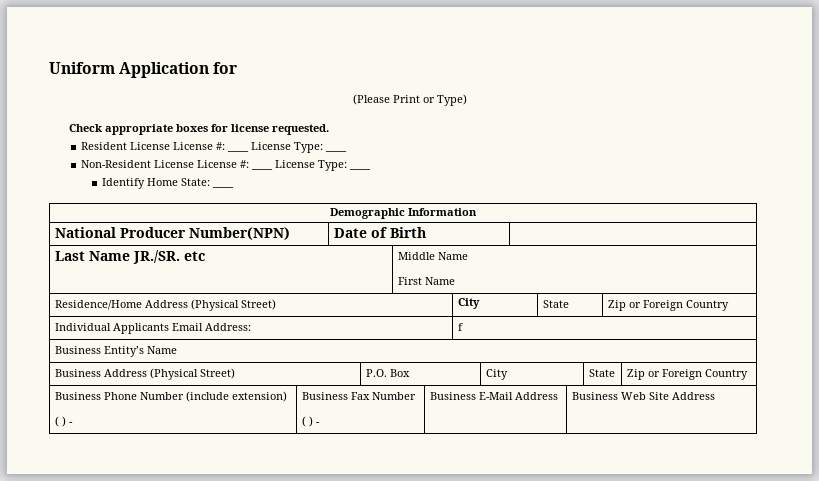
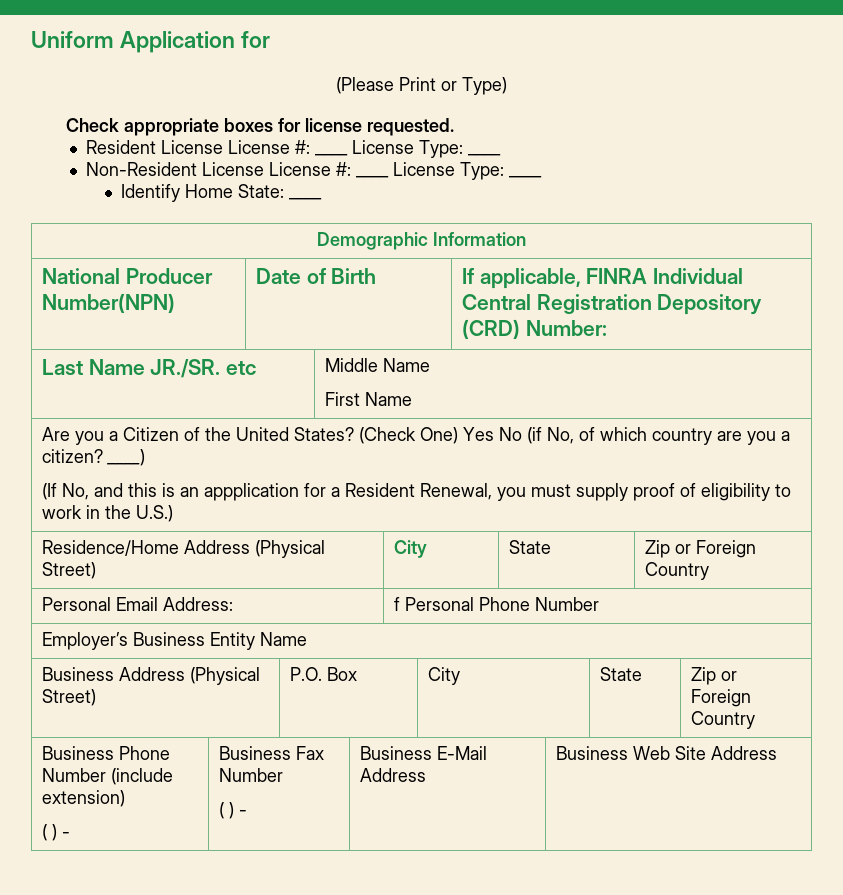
(426, 232) none -> [461,268,743,289] [461,294,763,315] [461,319,607,339] If applicable, FINRA Individual Central Registration Depository (CRD) Number:
(455, 281) none -> [41,427,790,445] [41,449,145,466] [41,483,791,501] [41,505,173,522] // Are you a Citizen of the United States? (Check One) Yes No (if No, of which country are you a citizen? ____) // (If No, and this is an appplication for a Resident Renewal, you must supply proof of eligibility to work in the U.S.)
[54,323,169,334] Individual Applicants -> [41,597,111,611] Personal
[54,346,144,357] // Business Entity’s -> [404,597,599,611] [41,632,255,650] Personal Phone Number // Employer’s Business Entity

